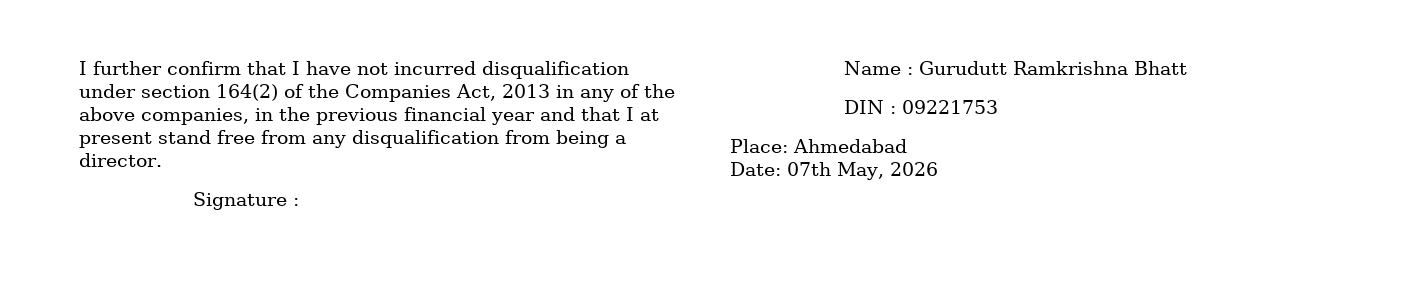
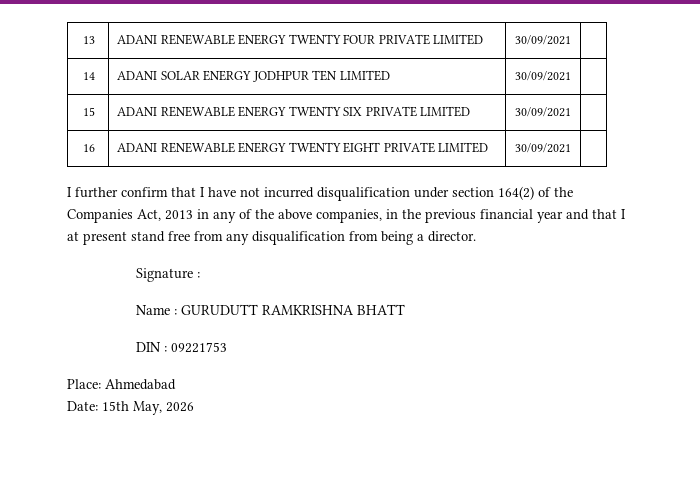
(79, 68) none -> [83,36,96,44] [117,34,484,45] [515,35,571,45] [83,72,96,80] [117,70,390,82] [515,71,571,81] [83,107,96,116] [117,106,471,117] [515,107,571,117] [83,144,96,152] [117,142,489,153] [515,143,571,153] 13 | ADANI RENEWABLE ENERGY TWENTY FOUR PRIVATE LIMITED | 30/09/2021 | // 14 | ADANI SOLAR ENERGY JODHPUR TEN LIMITED | 30/09/2021 | // 15 | ADANI RENEWABLE ENERGY TWENTY SIX PRIVATE LIMITED | 30/09/2021 | // 16 | ADANI RENEWABLE ENERGY TWENTY EIGHT PRIVATE LIMITED | 30/09/2021 | //
[919,61,1188,75] Gurudutt Ramkrishna Bhatt -> [180,304,405,315] GURUDUTT RAMKRISHNA BHATT
[787,162,831,176] 07th -> [102,401,129,411] 15th

